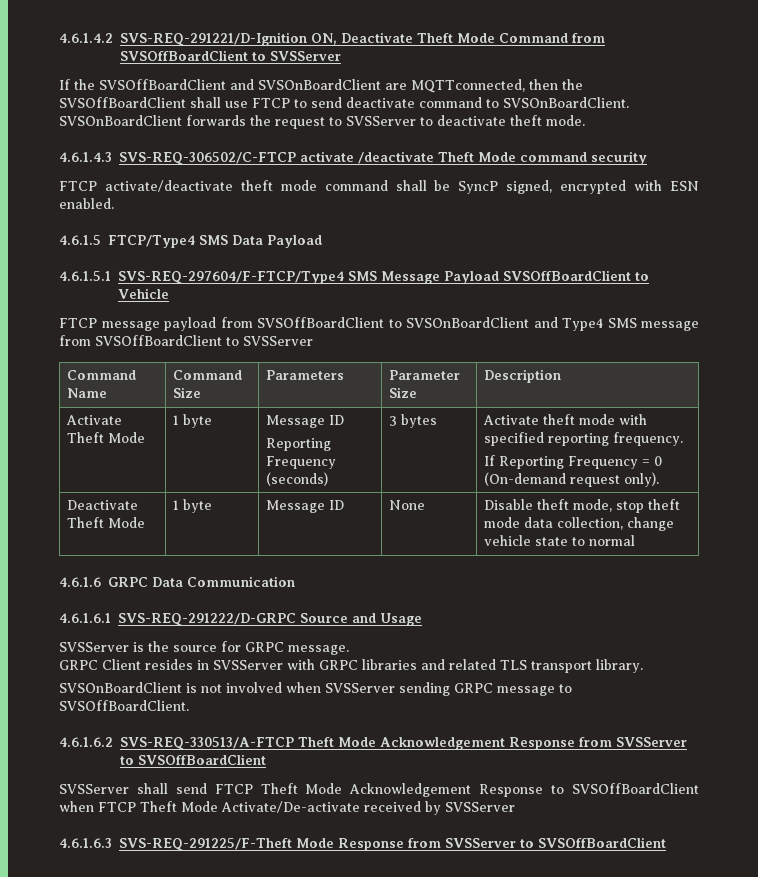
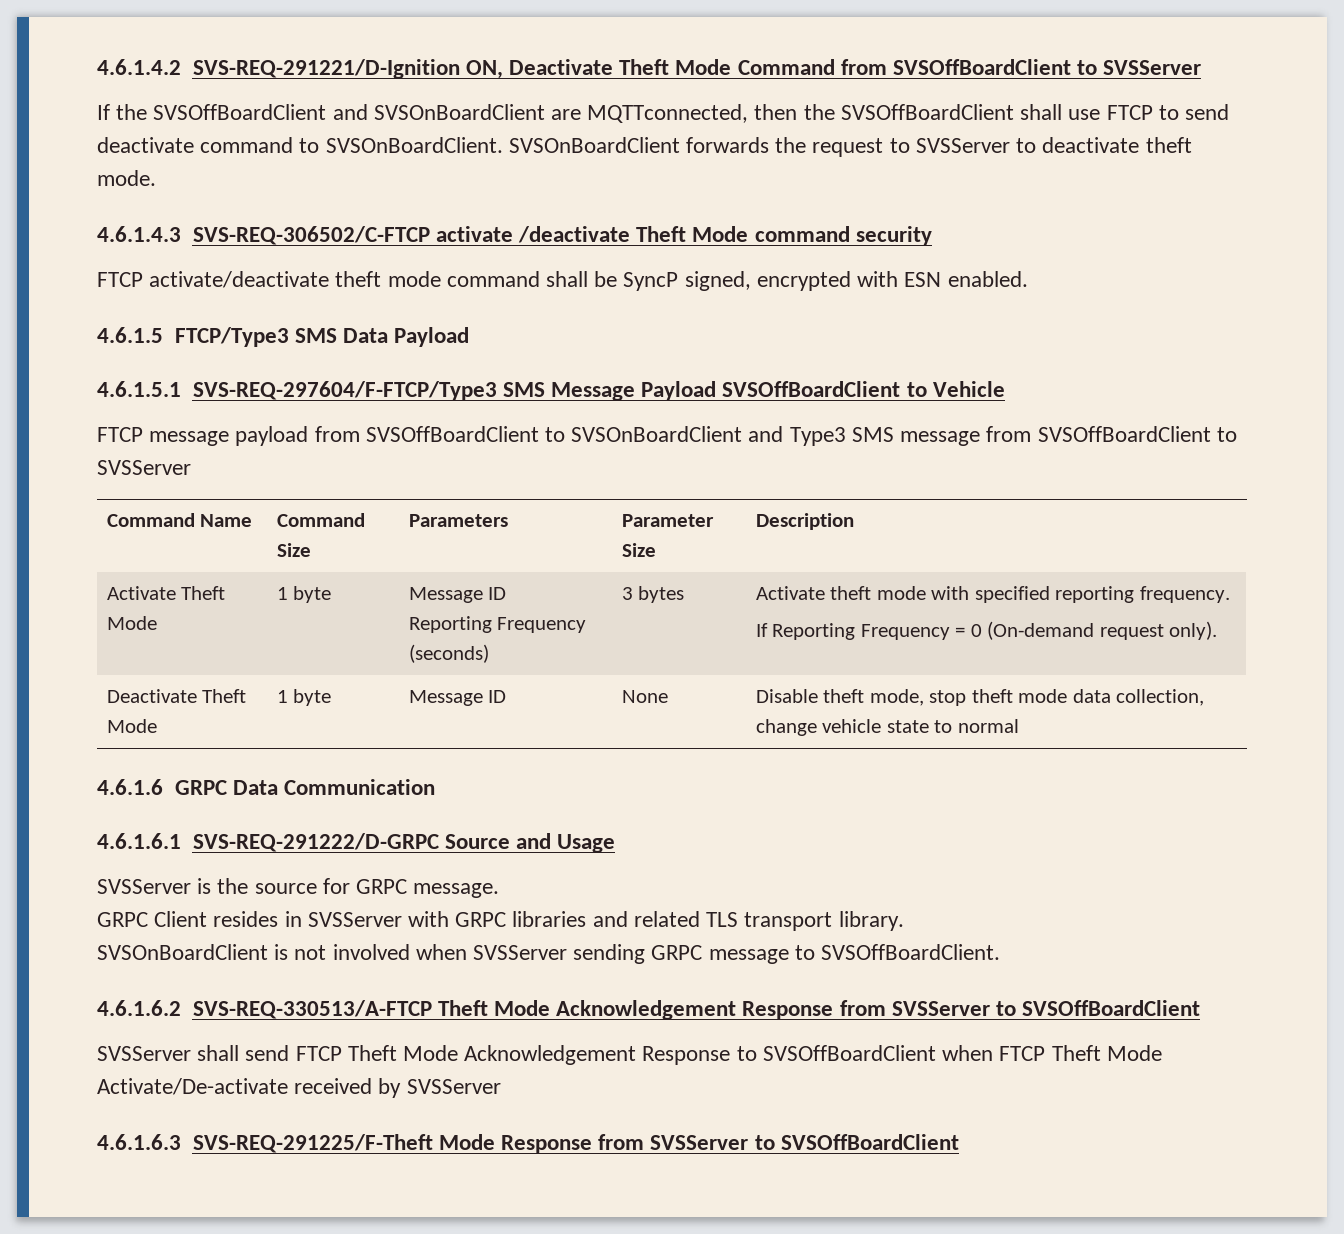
[108,235,195,248] FTCP/Type4 -> [174,327,289,347] FTCP/Type3
[118,271,344,284] SVS-REQ-297604/F-FTCP/Type4 -> [192,381,497,401] SVS-REQ-297604/F-FTCP/Type3
[562,318,603,331] Type4 -> [789,427,846,446] Type3

